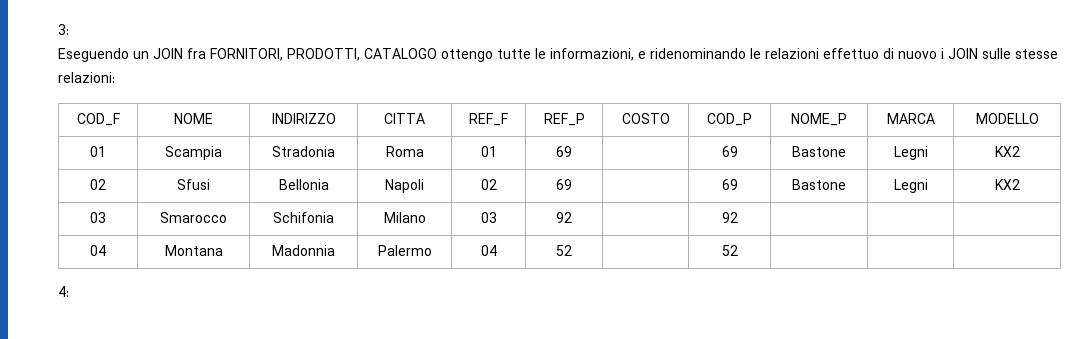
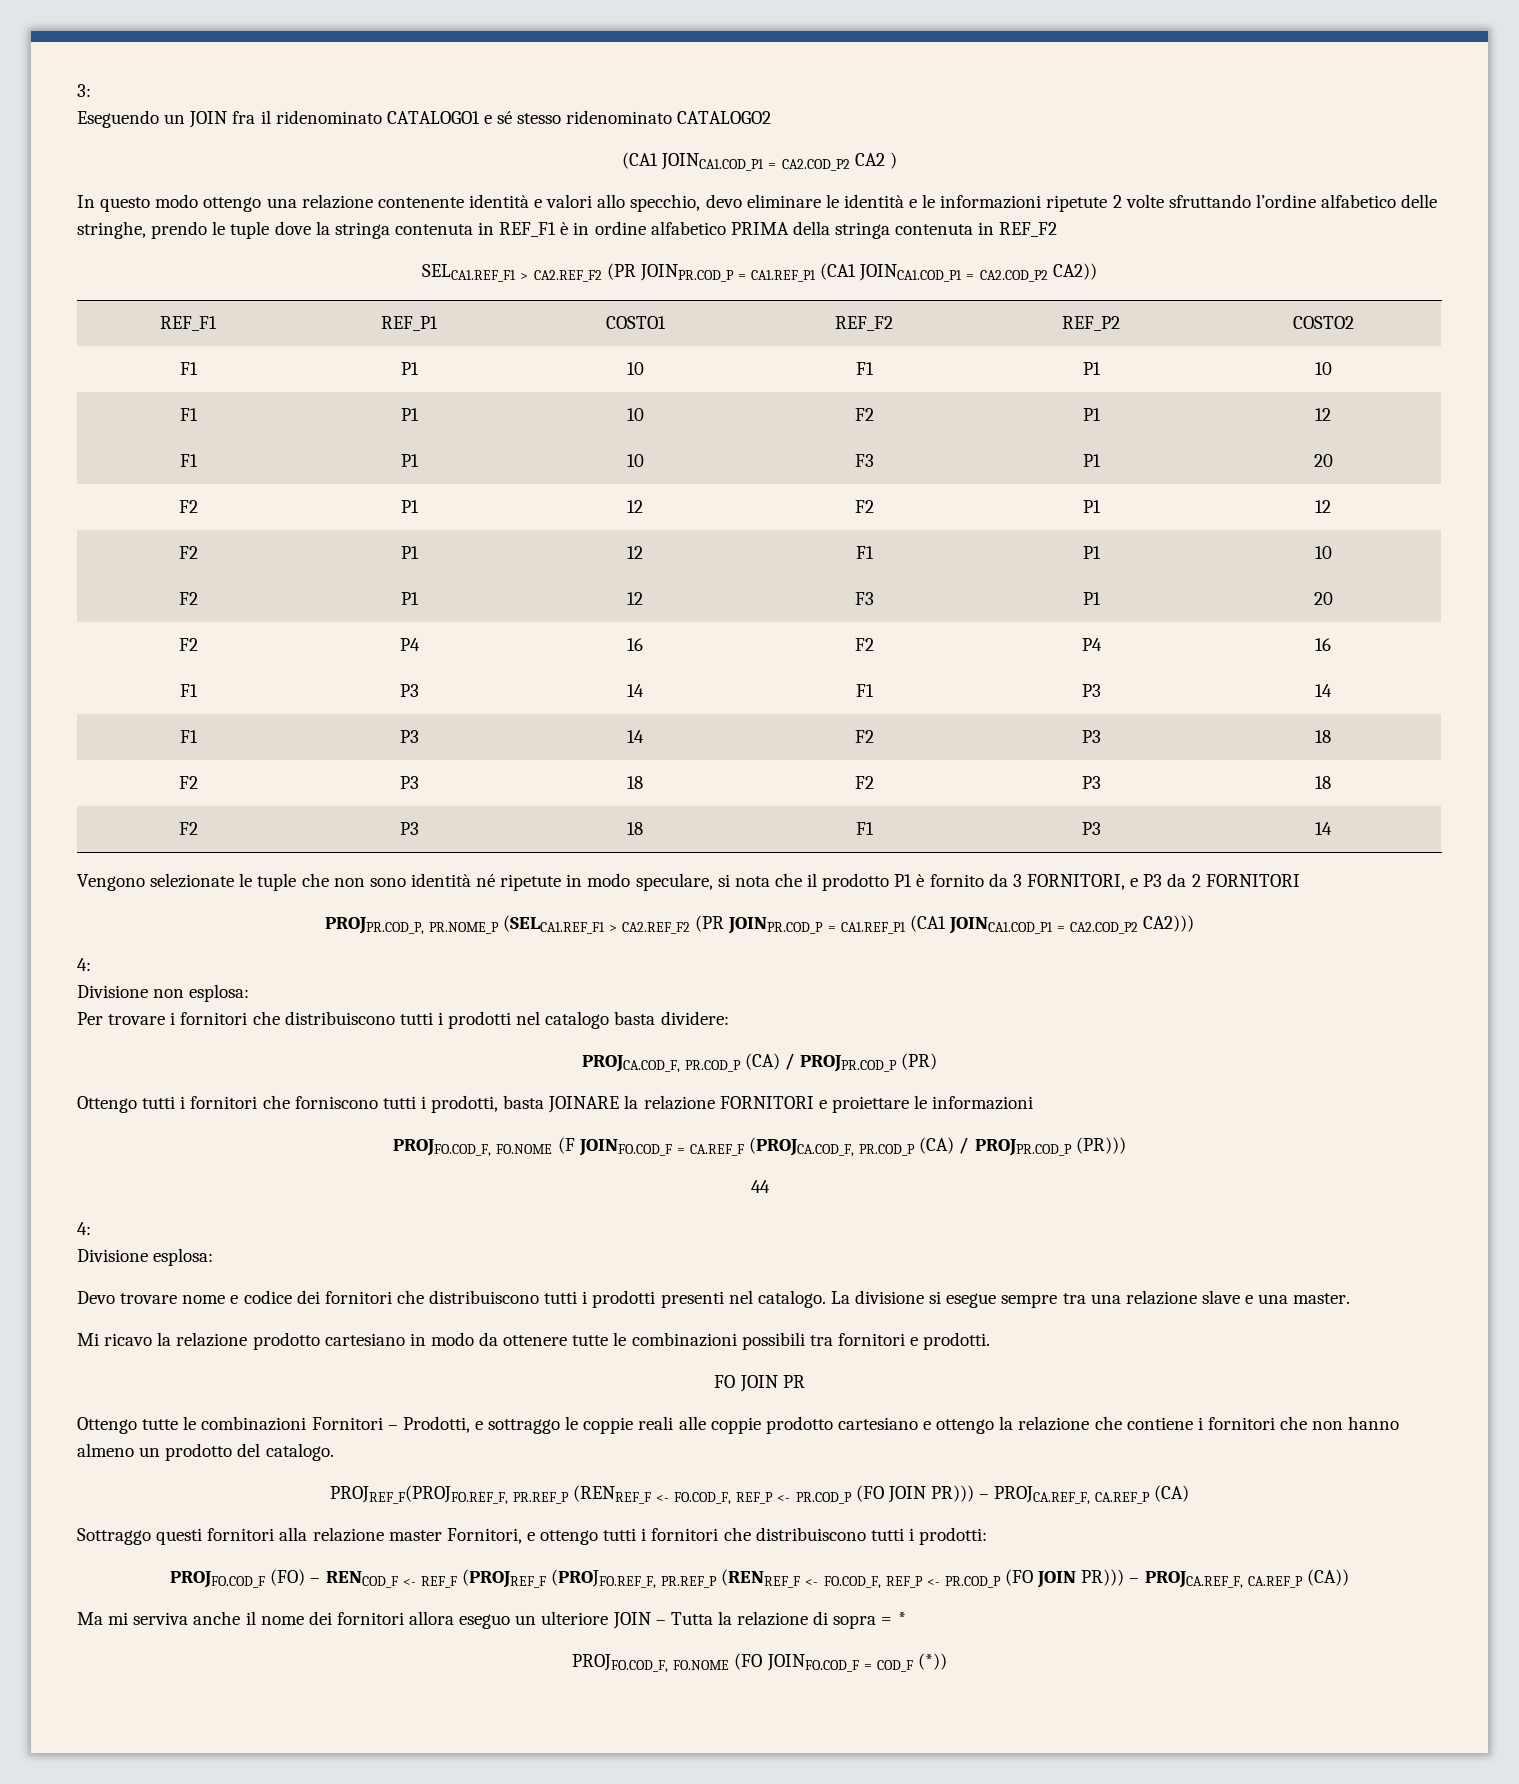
[210,48,1058,62] [58,72,115,83] [76,113,120,126] [174,113,213,124] [271,113,336,124] [384,113,425,124] [469,113,508,126] [543,113,585,126] [621,113,670,124] [707,113,752,126] [791,113,847,126] [886,113,935,124] [975,113,1039,124] [90,146,106,157] [165,146,222,160] [272,146,335,157] [385,146,424,157] [480,146,497,157] [556,146,572,157] [721,146,738,157] [792,146,846,157] [893,146,928,160] [994,146,1020,157] [90,179,106,190] [177,179,210,190] [278,179,329,190] [385,179,424,193] [480,179,497,190] [556,179,572,190] [721,179,738,190] [792,179,846,190] [893,179,928,193] [994,179,1020,190] [90,212,106,223] [160,212,227,223] [273,212,334,223] [383,212,426,223] [480,212,497,223] [556,212,572,223] [721,212,738,223] [90,245,106,256] [164,245,223,256] [272,245,335,256] [377,245,432,256] [480,245,497,256] [556,245,572,256] [721,245,738,256] [58,286,69,297] FORNITORI, PRODOTTI, CATALOGO ottengo tutte le informazioni, e ridenominando le relazioni effettuo di nuovo i JOIN sulle stesse relazioni: // COD_F | NOME | INDIRIZZO | CITTA | REF_F | REF_P | COSTO | COD_P | NOME_P | MARCA | MODELLO // 01 | Scampia | Stradonia | Roma | 01 | 69 | | 69 | Bastone | Legni | KX2 // 02 | Sfusi | Bellonia | Napoli | 02 | 69 | | 69 | Bastone | Legni | KX2 // 03 | Smarocco | Schifonia | Milano | 03 | 92 | | 92 | | | // 04 | Montana | Madonnia | Palermo | 04 | 52 | | 52 | | | // 4: -> [260,110,772,124] [622,152,897,171] [77,194,1438,212] [77,221,1058,239] [422,263,1097,282] [160,316,217,331] [381,316,438,331] [605,316,666,329] [835,316,893,331] [1062,316,1120,331] [1292,316,1354,329] [179,362,198,375] [400,362,419,375] [626,362,644,375] [855,362,874,375] [1082,362,1101,375] [1314,362,1332,375] [179,408,198,421] [400,408,419,421] [626,408,644,421] [854,408,874,421] [1082,408,1101,421] [1315,408,1331,421] [179,454,198,467] [400,454,419,467] [626,454,644,467] [854,454,874,467] [1082,454,1101,467] [1313,454,1333,467] [178,500,198,513] [400,500,419,513] [627,500,643,513] [854,500,874,513] [1082,500,1101,513] [1315,500,1331,513] [178,546,198,559] [400,546,419,559] [627,546,643,559] [855,546,874,559] [1082,546,1101,559] [1314,546,1332,559] [178,592,198,605] [400,592,419,605] [627,592,643,605] [854,592,874,605] [1082,592,1101,605] [1313,592,1333,605] [178,638,198,651] [399,638,420,651] [627,638,643,651] [854,638,874,651] [1081,638,1102,651] [1315,638,1331,651] [179,684,198,697] [399,684,419,697] [627,684,644,697] [855,684,874,697] [1081,684,1101,697] [1315,684,1332,697] [179,730,198,743] [399,730,419,743] [627,730,644,743] [854,730,874,743] [1081,730,1101,743] [1315,730,1331,743] [178,776,198,789] [399,776,419,789] [627,776,643,789] [854,776,874,789] [1081,776,1101,789] [1315,776,1331,789] [178,822,198,835] [399,822,419,835] [627,822,643,835] [855,822,874,835] [1081,822,1101,835] [1315,822,1332,835] [77,873,1300,891] [324,915,1195,935] [77,958,91,971] [77,984,250,1002] [77,1011,729,1029] [581,1053,938,1073] [77,1095,1034,1113] [393,1137,1126,1157] [750,1180,770,1193] [77,1222,91,1235] [77,1248,214,1266] [77,1290,1351,1308] [77,1332,991,1350] [714,1375,805,1392] [77,1416,1400,1434] [77,1443,334,1461] [329,1485,1190,1505] [77,1527,988,1545] [170,1569,1349,1589] [77,1611,906,1629] [572,1653,947,1673] il ridenominato CATALOGO1 e sé stesso ridenominato CATALOGO2 // (CA1 JOINCA1.COD_P1 = CA2.COD_P2 CA2 ) // In questo modo ottengo una relazione contenente identità e valori allo specchio, devo eliminare le identità e le informazioni ripetute 2 volte sfruttando l’ordine alfabetico delle stringhe, prendo le tuple dove la stringa contenuta in REF_F1 è in ordine alfabetico PRIMA della stringa contenuta in REF_F2 // SELCA1.REF_F1 > CA2.REF_F2 (PR JOINPR.COD_P = CA1.REF_P1 (CA1 JOINCA1.COD_P1 = CA2.COD_P2 CA2)) // REF_F1 | REF_P1 | COSTO1 | REF_F2 | REF_P2 | COSTO2 // F1 | P1 | 10 | F1 | P1 | 10 // F1 | P1 | 10 | F2 | P1 | 12 // F1 | P1 | 10 | F3 | P1 | 20 // F2 | P1 | 12 | F2 | P1 | 12 // F2 | P1 | 12 | F1 | P1 | 10 // F2 | P1 | 12 | F3 | P1 | 20 // F2 | P4 | 16 | F2 | P4 | 16 // F1 | P3 | 14 | F1 | P3 | 14 // F1 | P3 | 14 | F2 | P3 | 18 // F2 | P3 | 18 | F2 | P3 | 18 // F2 | P3 | 18 | F1 | P3 | 14 // Vengono selezionate le tuple che non sono identità né ripetute in modo speculare, si nota che il prodotto P1 è fornito da 3 FORNITORI, e P3 da 2 FORNITORI // PROJPR.COD_P, PR.NOME_P (SELCA1.REF_F1 > CA2.REF_F2 (PR JOINPR.COD_P = CA1.REF_P1 (CA1 JOINCA1.COD_P1 = CA2.COD_P2 CA2))) // 4: // Divisione non esplosa: // Per trovare i fornitori che distribuiscono tutti i prodotti nel catalogo basta dividere: // PROJCA.COD_F, PR.COD_P (CA) / PROJPR.COD_P (PR) // Ottengo tutti i fornitori che forniscono tutti i prodotti, basta JOINARE la relazione FORNITORI e proiettare le informazioni // PROJFO.COD_F, FO.NOME (F JOINFO.COD_F = CA.REF_F (PROJCA.COD_F, PR.COD_P (CA) / PROJPR.COD_P (PR))) // 44 // 4: // Divisione esplosa: // Devo trovare nome e codice dei fornitori che distribuiscono tutti i prodotti presenti nel catalogo. La divisione si esegue sempre tra una relazione slave e una master. // Mi ricavo la relazione prodotto cartesiano in modo da ottenere tutte le combinazioni possibili tra fornitori e prodotti. // FO JOIN PR // Ottengo tutte le combinazioni Fornitori – Prodotti, e sottraggo le coppie reali alle coppie prodotto cartesiano e ottengo la relazione che contiene i fornitori che non hanno almeno un prodotto del catalogo. // PROJREF_F(PROJFO.REF_F, PR.REF_P (RENREF_F <- FO.COD_F, REF_P <- PR.COD_P (FO JOIN PR))) – PROJCA.REF_F, CA.REF_P (CA) // Sottraggo questi fornitori alla relazione master Fornitori, e ottengo tutti i fornitori che distribuiscono tutti i prodotti: // PROJFO.COD_F (FO) – RENCOD_F <- REF_F (PROJREF_F (PROJFO.REF_F, PR.REF_P (RENREF_F <- FO.COD_F, REF_P <- PR.COD_P (FO JOIN PR))) – PROJCA.REF_F, CA.REF_P (CA)) // Ma mi serviva anche il nome dei fornitori allora eseguo un ulteriore JOIN – Tutta la relazione di sopra = * // PROJFO.COD_F, FO.NOME (FO JOINFO.COD_F = COD_F (*))

